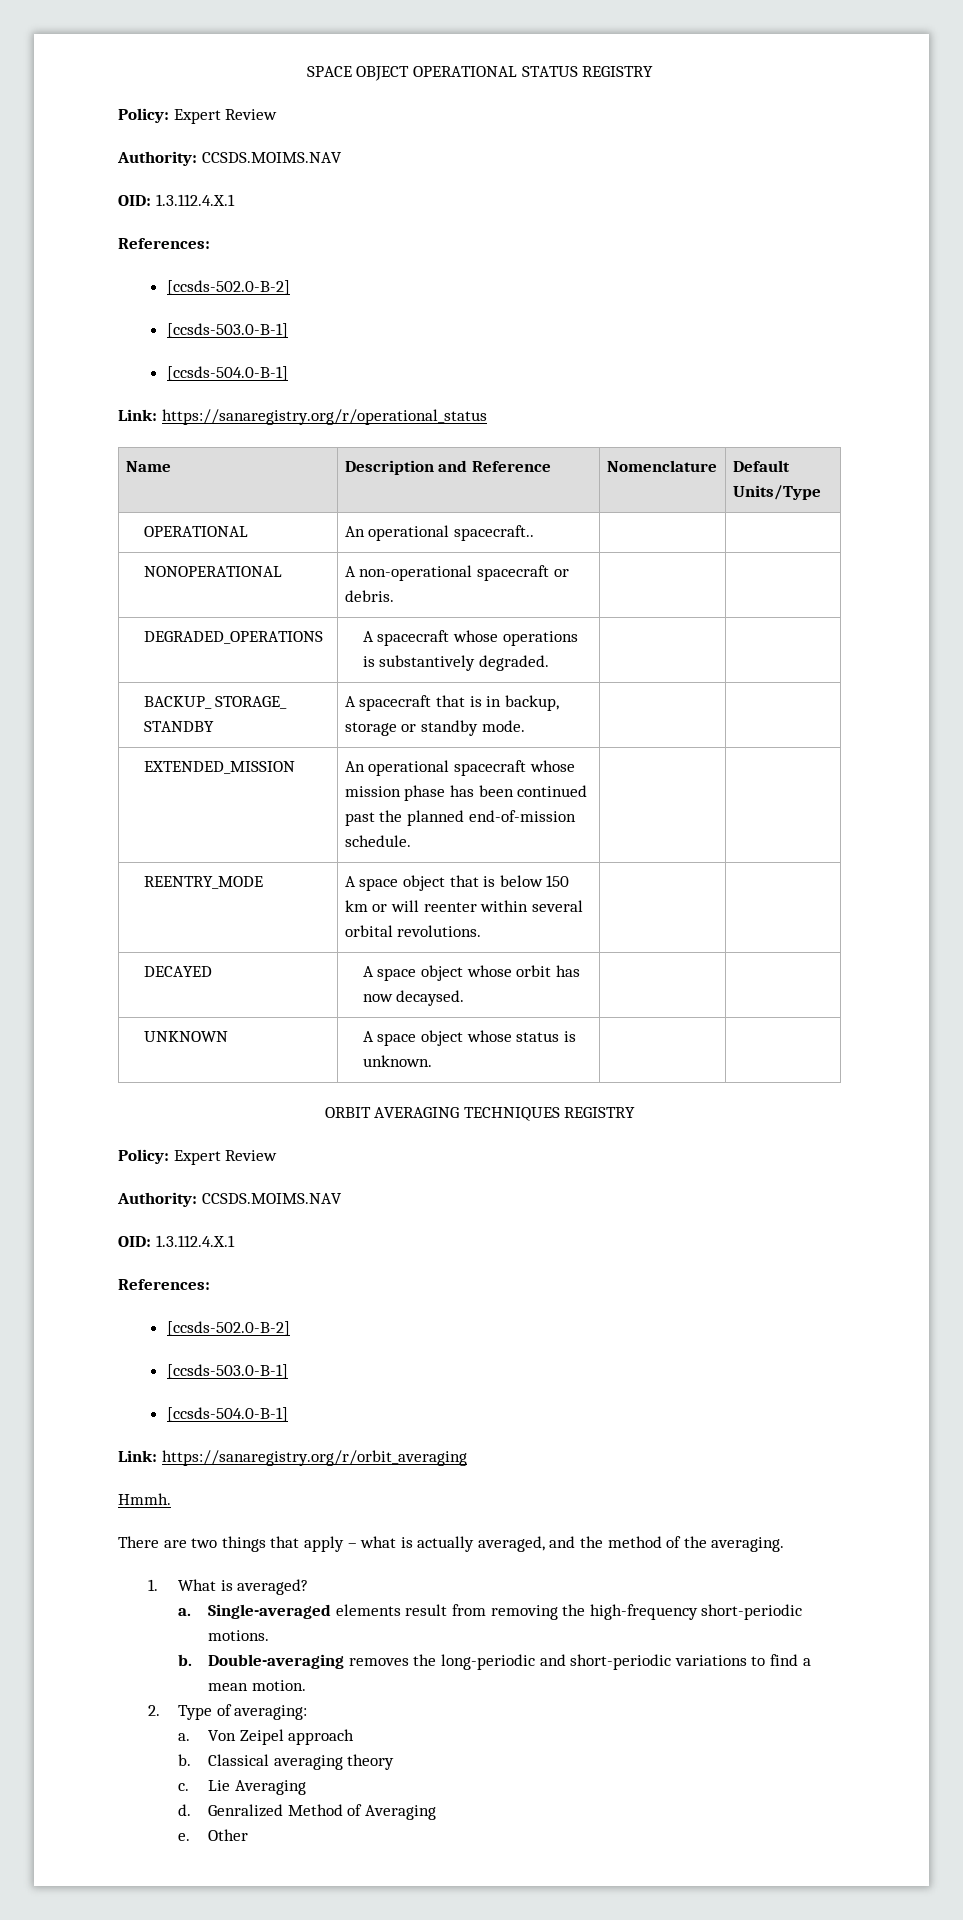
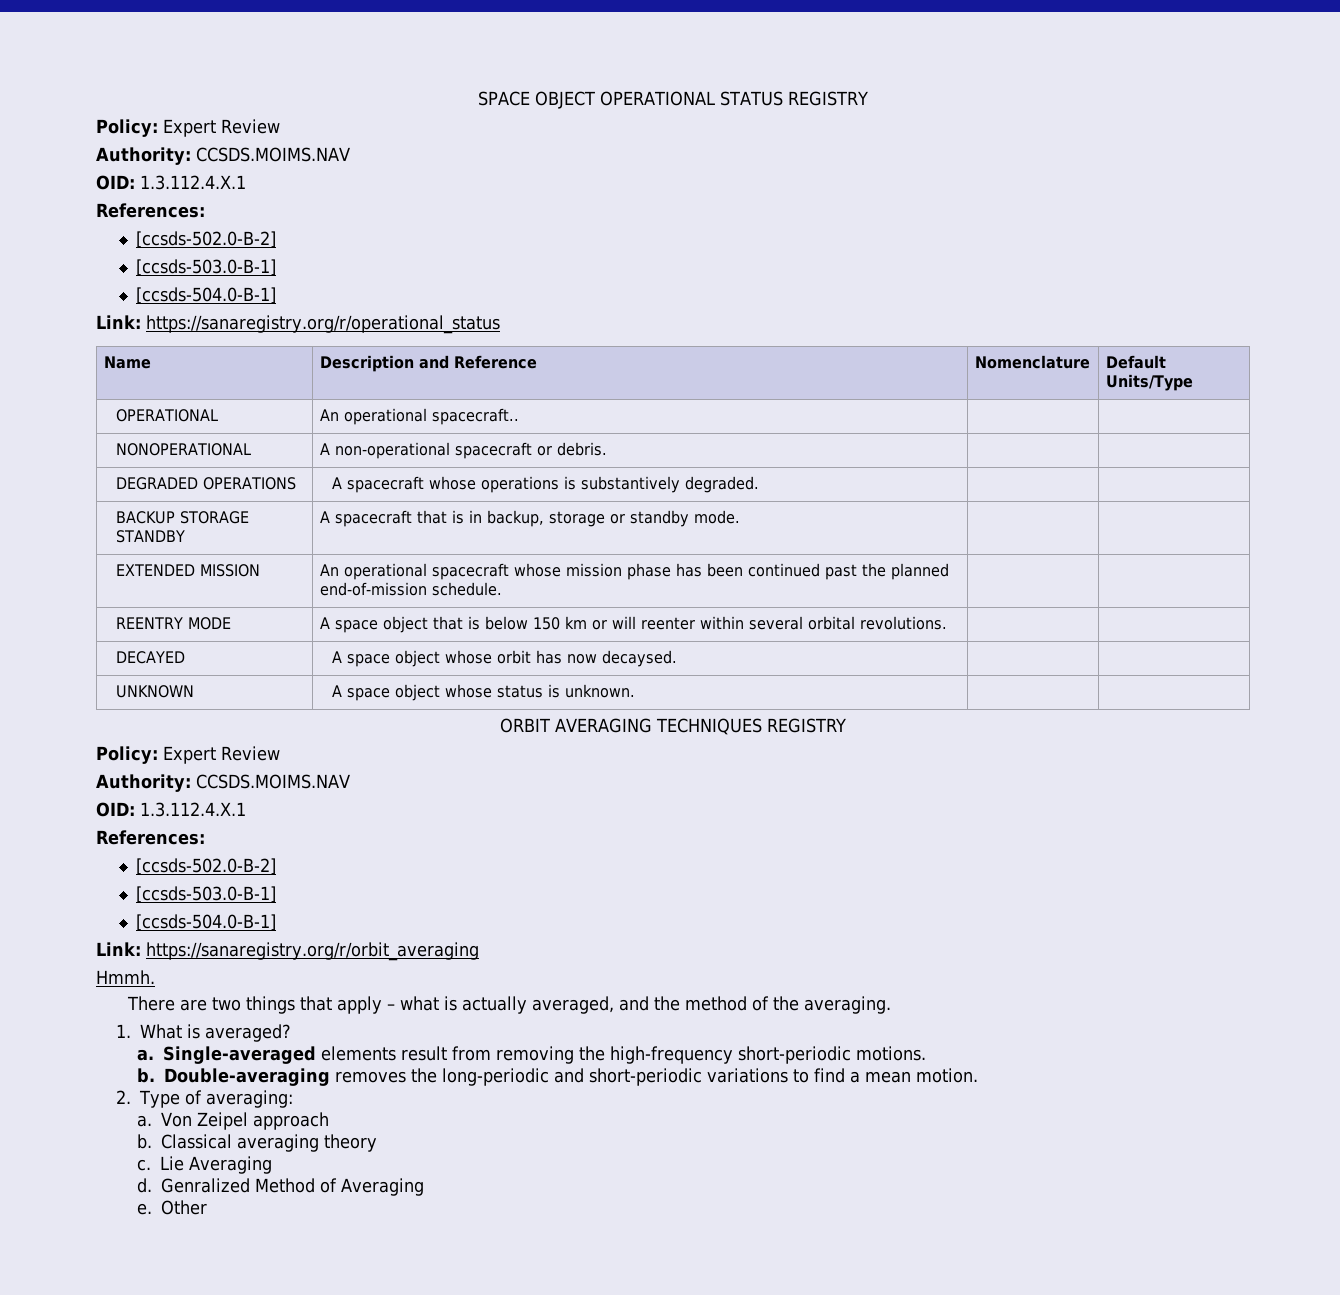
[143,631,323,644] DEGRADED_OPERATIONS -> [115,477,296,490] DEGRADED OPERATIONS
[143,696,288,709] BACKUP_ STORAGE_ -> [115,511,249,524] BACKUP STORAGE
[143,761,295,774] EXTENDED_MISSION -> [115,564,260,577] EXTENDED MISSION
[143,876,263,889] REENTRY_MODE -> [115,617,231,630] REENTRY MODE

